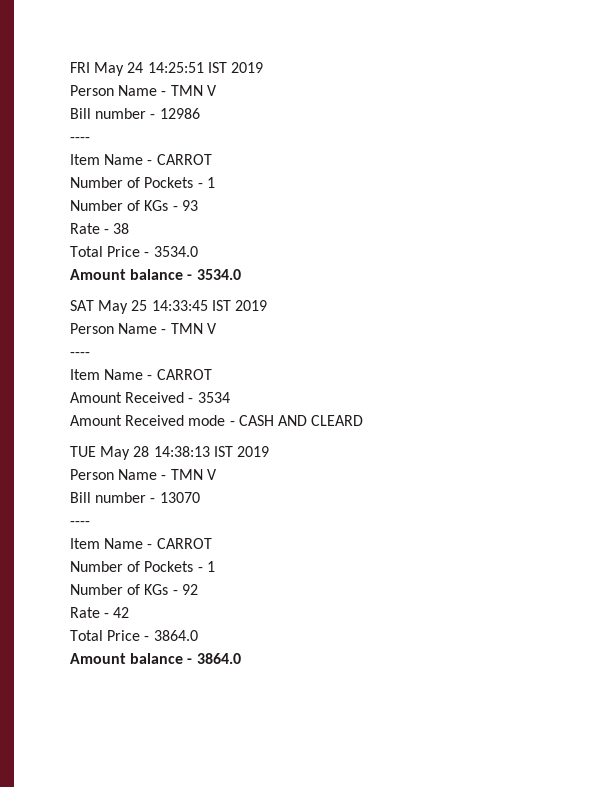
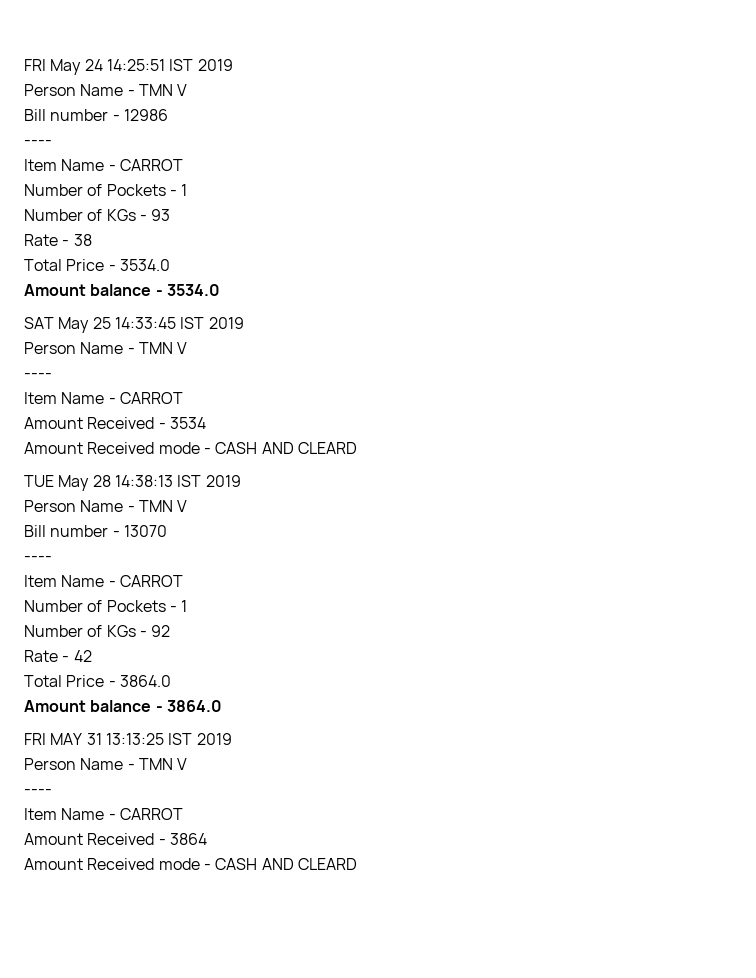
(241, 658) none -> [24,733,232,745] [24,758,188,770] [24,789,52,795] [24,808,183,820] [24,833,207,845] [24,858,357,870] // FRI MAY 31 13:13:25 IST 2019 // Person Name - TMN V // ---- // Item Name - CARROT // Amount Received - 3864 // Amount Received mode - CASH AND CLEARD

